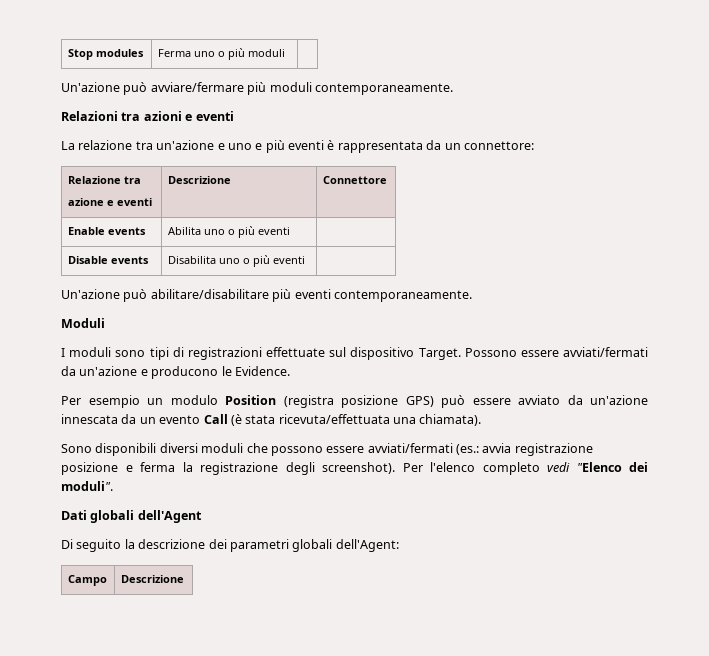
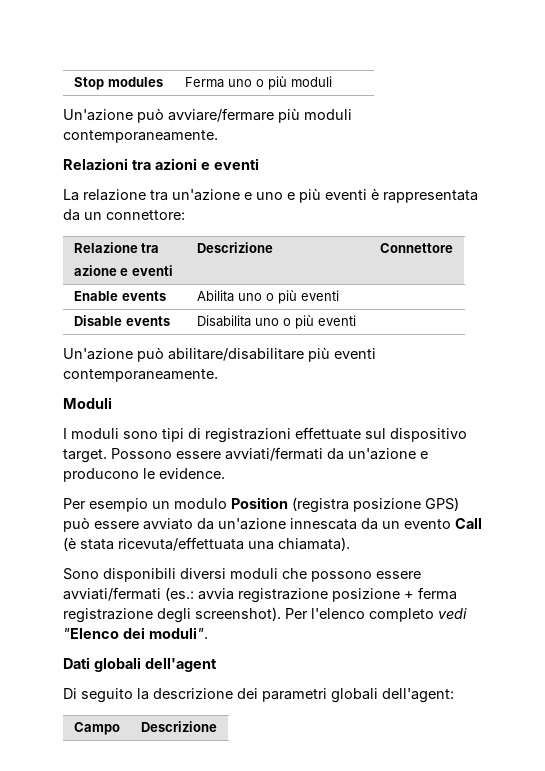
[418,348,461,360] Target. -> [63,449,107,463] target.
[234,366,290,376] Evidence. -> [159,468,225,479] evidence.
[125,462,193,472] e ferma la -> [404,587,457,600] + ferma
[137,510,202,523] dell'Agent -> [145,658,217,672] dell'agent
[335,539,399,552] dell'Agent: -> [382,688,454,703] dell'agent:

